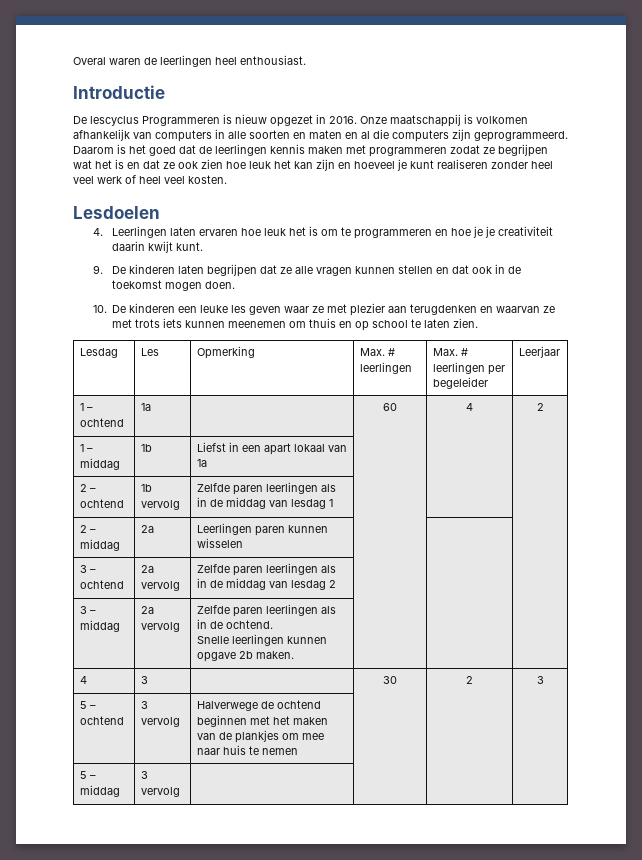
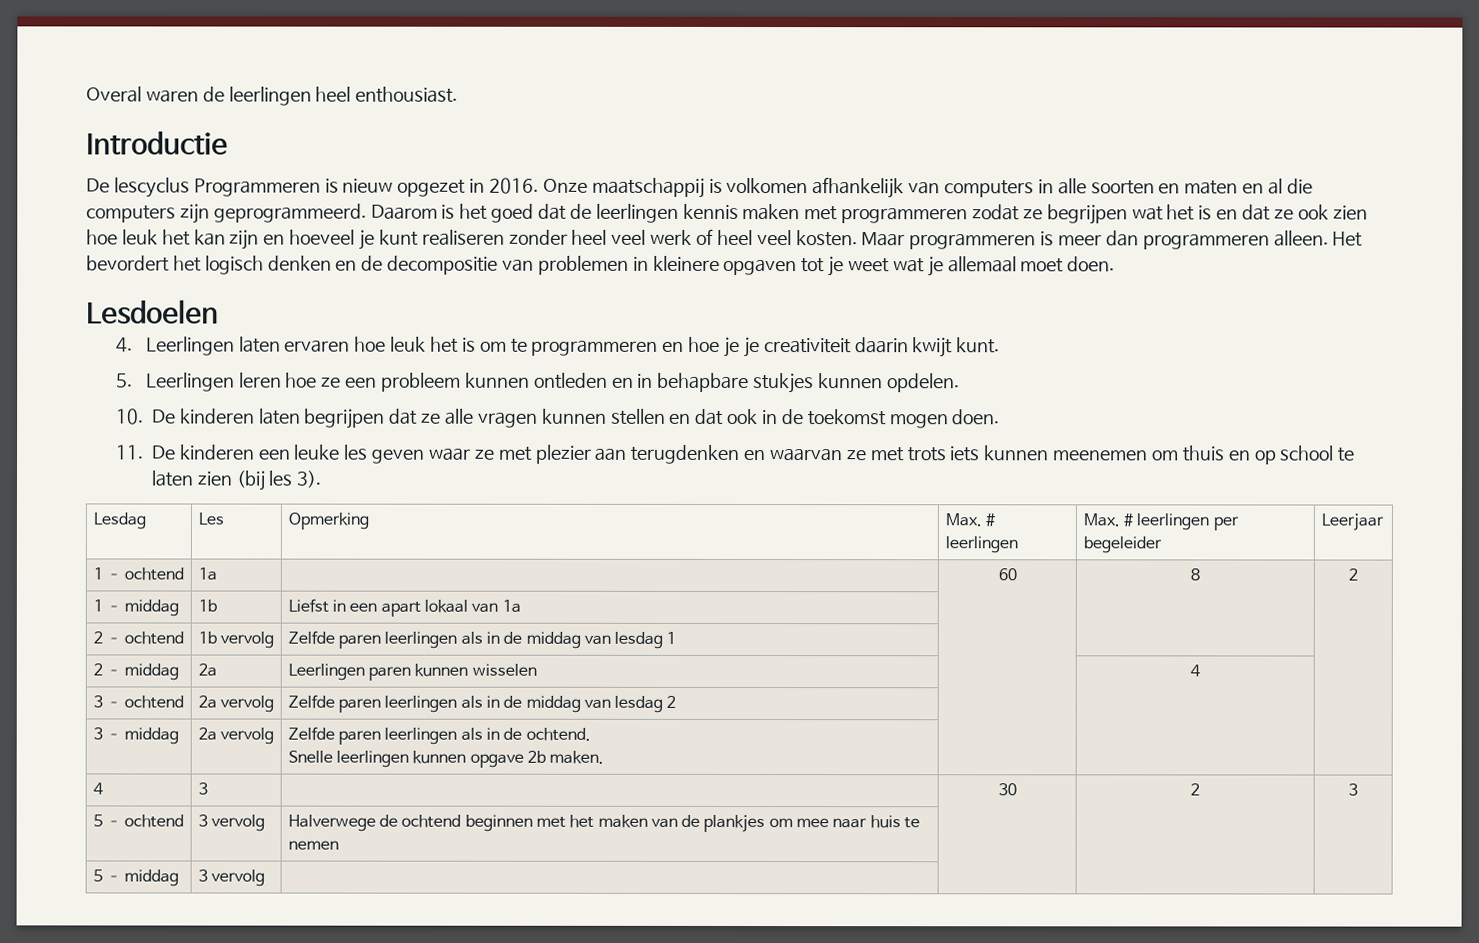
(227, 179) none -> [861,230,1364,250] [86,255,1116,277] Maar programmeren is meer dan programmeren alleen. Het bevordert het logisch denken en de decompositie van problemen in kleinere opgaven tot je weet wat je allemaal moet doen.
[92,265,103,274] 9. -> [115,372,960,394] [115,408,144,425] 5. Leerlingen leren hoe ze een probleem kunnen ontleden en in behapbare stukjes kunnen opdelen. // 10.
[92,305,107,313] 10. -> [115,444,144,460] 11.
[453,318,479,328] zien. -> [196,470,323,491] zien (bij les 3).
[466,403,473,411] 4 -> [1190,568,1200,581] 8
(243, 543) none -> [1190,664,1201,677] 4

